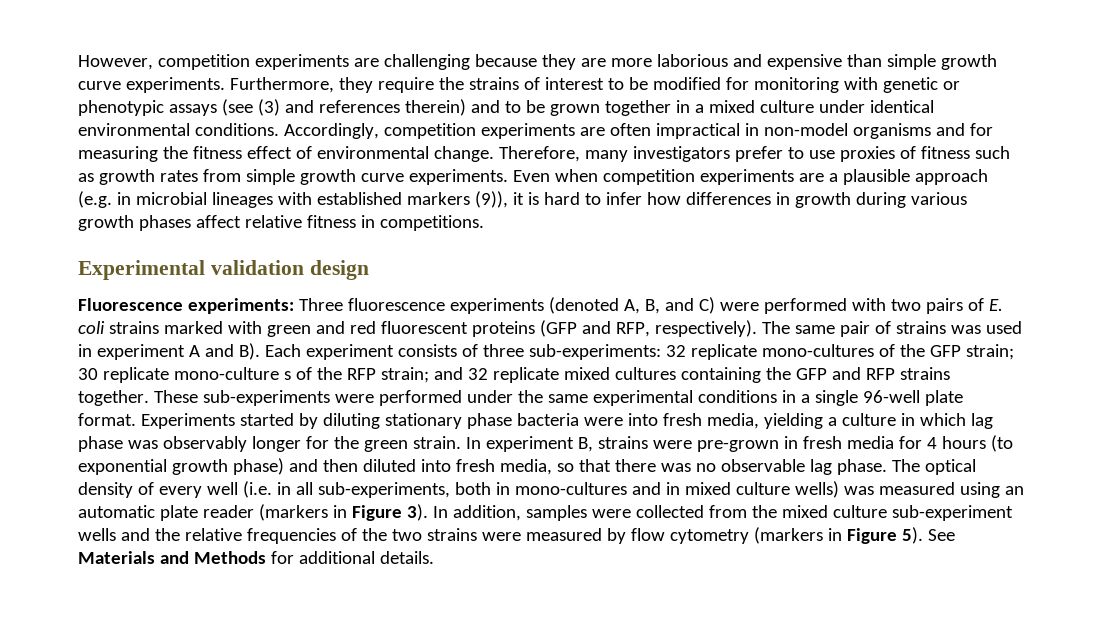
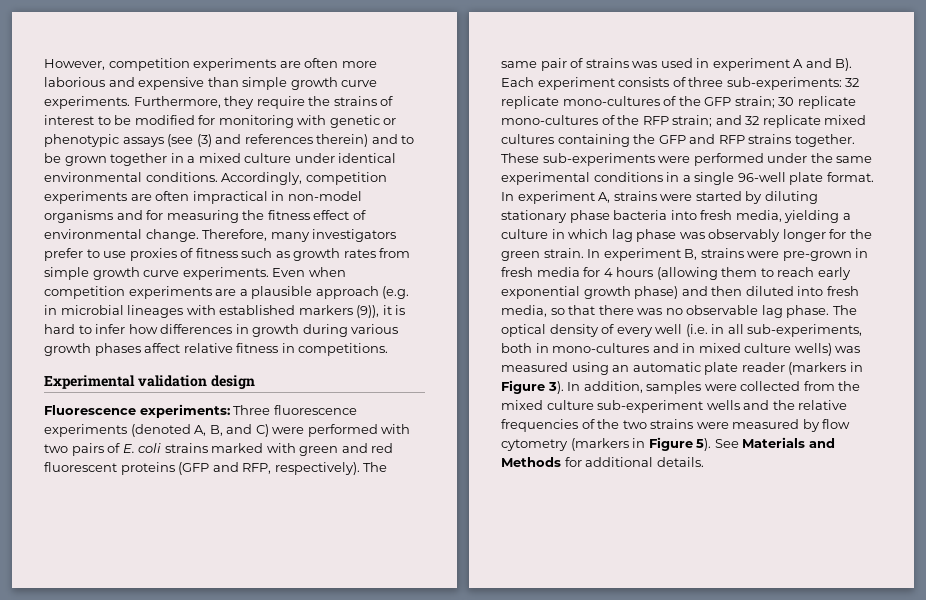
[383,54,606,70] challenging because they are -> [304,58,339,68] often
[173,367,291,380] mono-culture s -> [501,115,598,125] mono-cultures
[140,413,235,429] Experiments -> [501,191,693,204] In experiment A, strains were
[583,417,623,426] were -> (668, 215) none
[990,435,1013,452] (to -> [656,267,851,280] (allowing them to reach early

